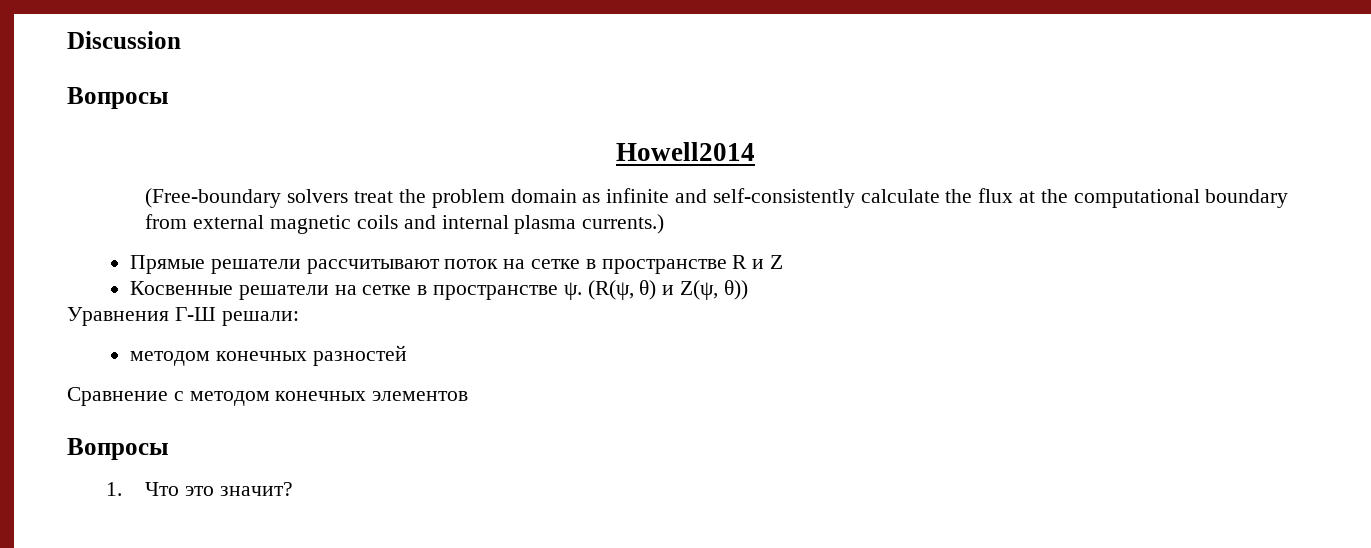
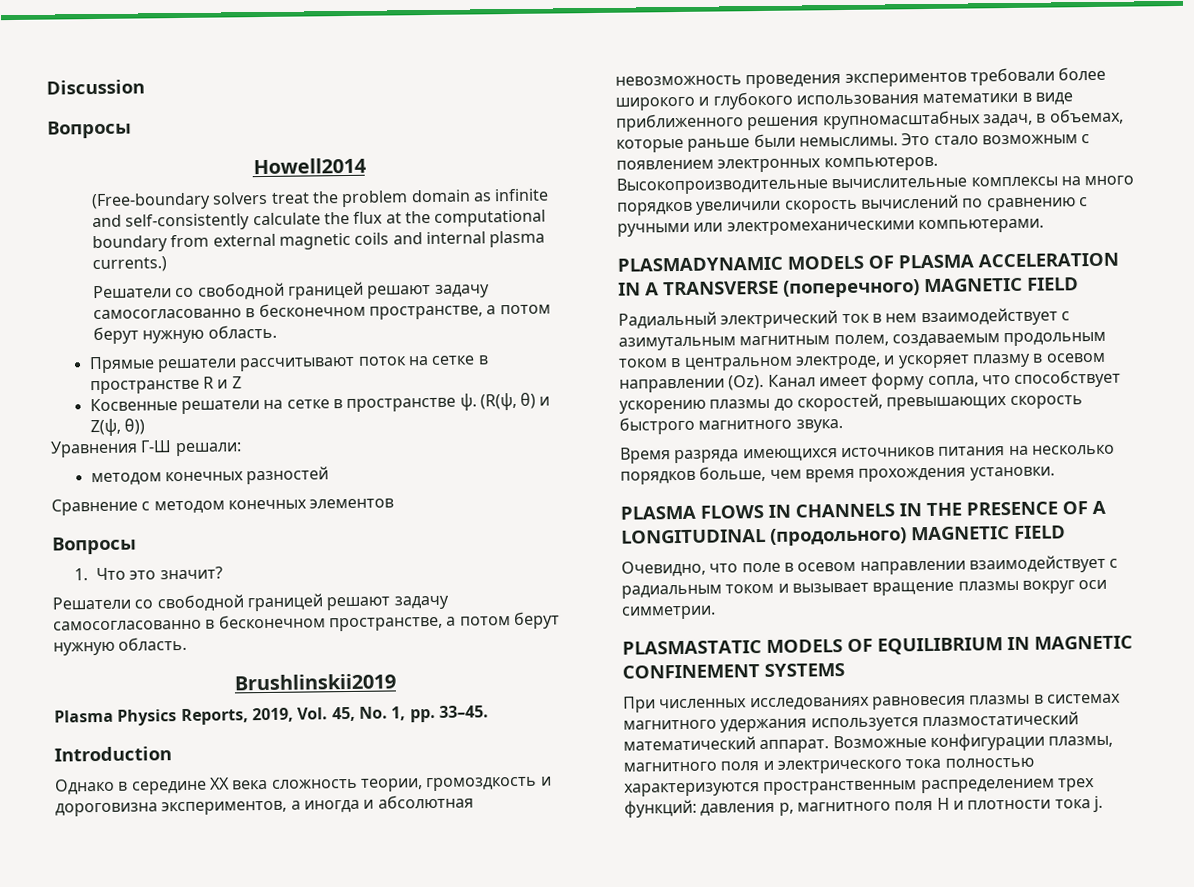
(665, 224) none -> [93,281,490,300] [93,302,551,320] [93,324,277,345] // Решатели со свободной границей решают задачу самосогласованно в бесконечном пространстве, а потом берут нужную область.
(294, 489) none -> [52,593,449,612] [53,611,560,632] [53,636,188,656] [234,673,396,691] [54,705,489,726] [54,746,172,762] [55,776,552,795] [55,794,474,817] [615,66,1107,89] [615,91,1073,111] [616,108,1124,132] [616,132,1091,153] [616,156,938,173] [616,175,1135,195] [617,194,1088,216] [617,218,1044,237] [617,252,1119,272] [618,277,1079,298] [618,307,1070,329] [618,331,1107,351] [618,352,1106,371] [619,369,1122,393] [619,393,1083,414] [619,416,843,435] [620,444,1115,464] [620,465,1055,485] [620,500,1106,520] [621,525,1066,546] [621,554,1119,577] [621,579,1108,599] [621,605,716,620] [622,635,1133,655] [622,663,845,679] [623,693,1121,713] [623,711,1079,733] [623,732,1114,754] [623,757,1034,774] [624,778,1095,797] [624,795,1103,818] // Решатели со свободной границей решают задачу самосогласованно в бесконечном пространстве, а потом берут нужную область. // Brushlinskii2019 // Plasma Physics Reports, 2019, Vol. 45, No. 1, pp. 33–45. // Introduction // Однако в середине ХХ века сложность теории, громоздкость и дороговизна экспериментов, а иногда и абсолютная невозможность проведения экспериментов требовали более широкого и глубокого использования математики в виде приближенного решения крупномасштабных задач, в объемах, которые раньше были немыслимы. Это стало возможным с появлением электронных компьютеров. Высокопроизводительные вычислительные комплексы на много порядков увеличили скорость вычислений по сравнению с ручными или электромеханическими компьютерами. // PLASMADYNAMIC MODELS OF PLASMA ACCELERATION IN A TRANSVERSE (поперечного) MAGNETIC FIELD // Радиальный электрический ток в нем взаимодействует с азимутальным магнитным полем, создаваемым продольным током в центральном электроде, и ускоряет плазму в осевом направлении (Oz). Канал имеет форму сопла, что способствует ускорению плазмы до скоростей, превышающих скорость быстрого магнитного звука. // Время разряда имеющихся источников питания на несколько порядков больше, чем время прохождения установки. // PLASMA FLOWS IN CHANNELS IN THE PRESENCE OF A LONGITUDINAL (продольного) MAGNETIC FIELD // Очевидно, что поле в осевом направлении взаимодействует с радиальным током и вызывает вращение плазмы вокруг оси симметрии. // PLASMASTATIC MODELS OF EQUILIBRIUM IN MAGNETIC CONFINEMENT SYSTEMS // При численных исследованиях равновесия плазмы в системах магнитного удержания используется плазмостатический математический аппарат. Возможные конфигурации плазмы, магнитного поля и электрического тока полностью характеризуются пространственным распределением трех функций: давления p, магнитного поля H и плотности тока j.

